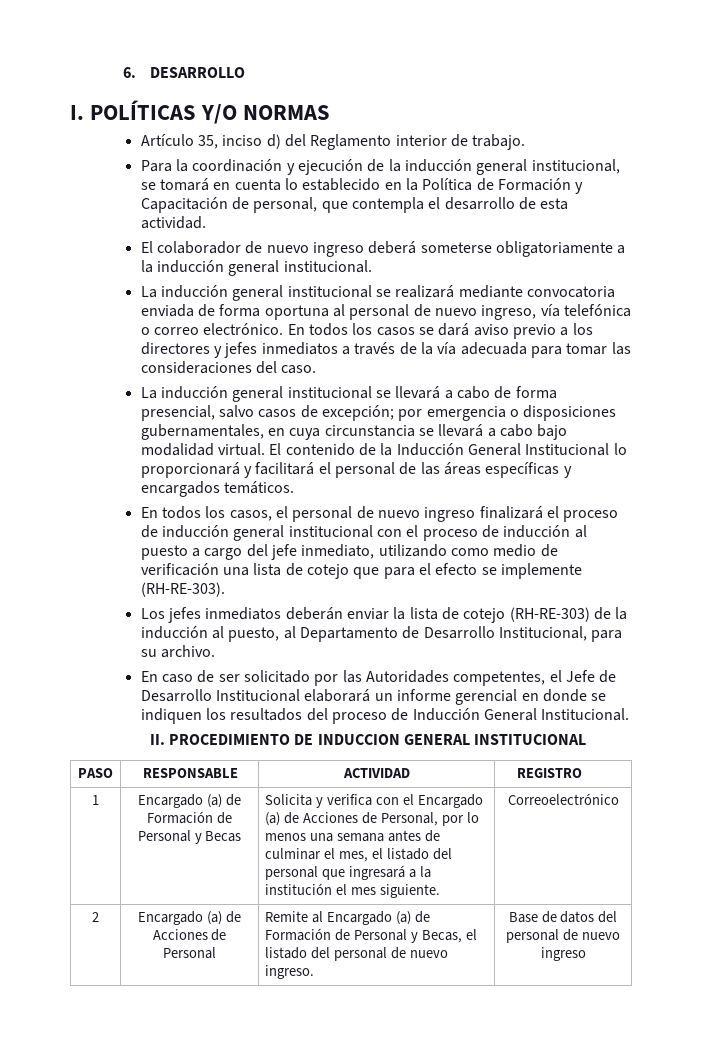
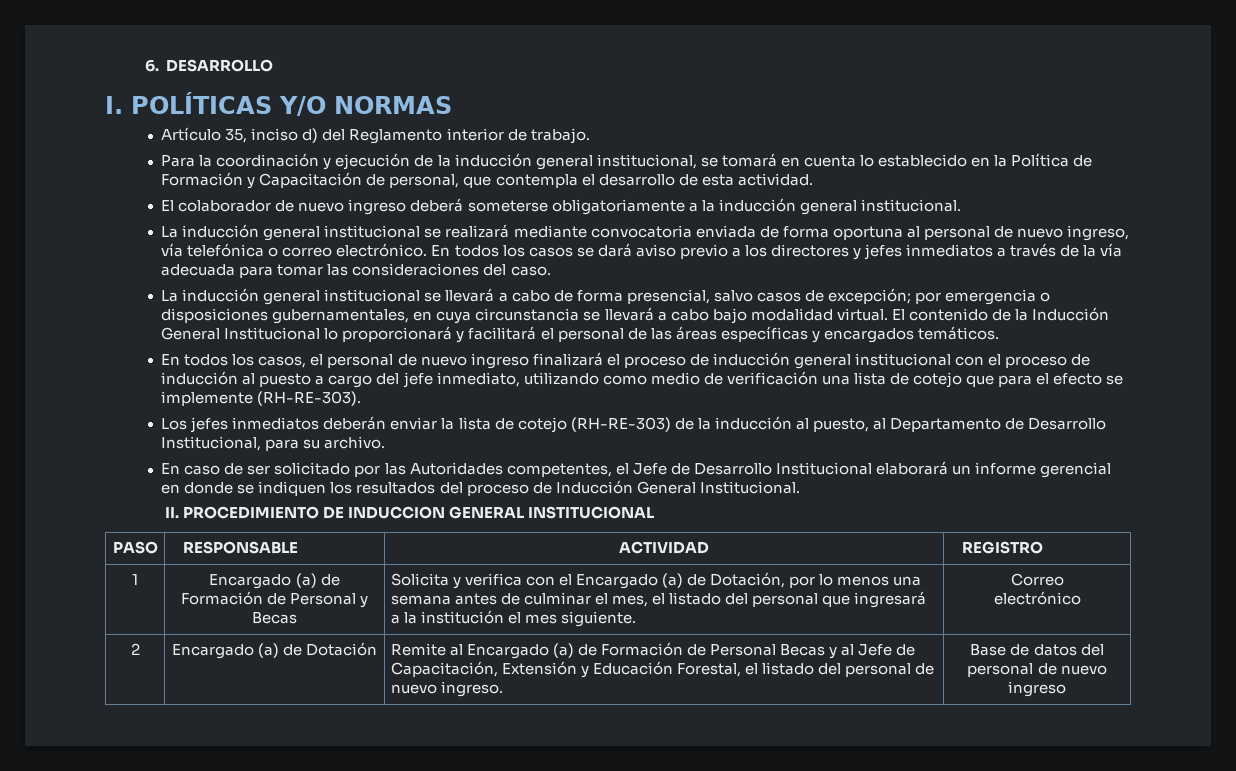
[303,812,438,826] Acciones de Personal, -> [710,572,786,588] Dotación,
[507,793,619,805] Correoelectrónico -> [1010,573,1064,586] [993,591,1081,605] Correo // electrónico
[152,929,227,941] [163,947,216,959] Acciones de Personal -> [306,642,378,656] Dotación
[410,930,462,943] y Becas, -> [780,644,916,659] [390,661,741,678] Becas y al Jefe de Capacitación, Extensión y Educación Forestal,

